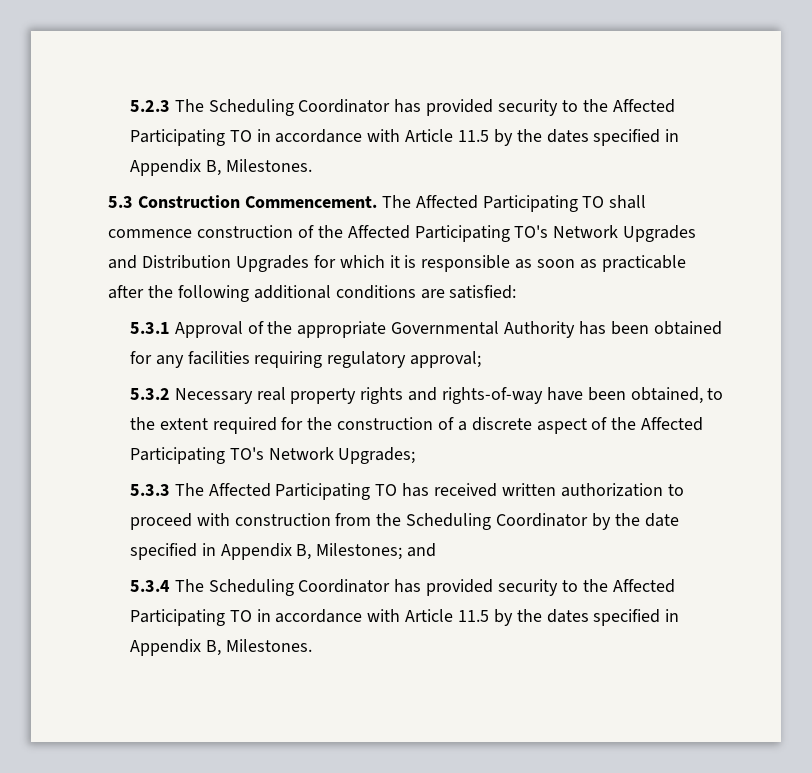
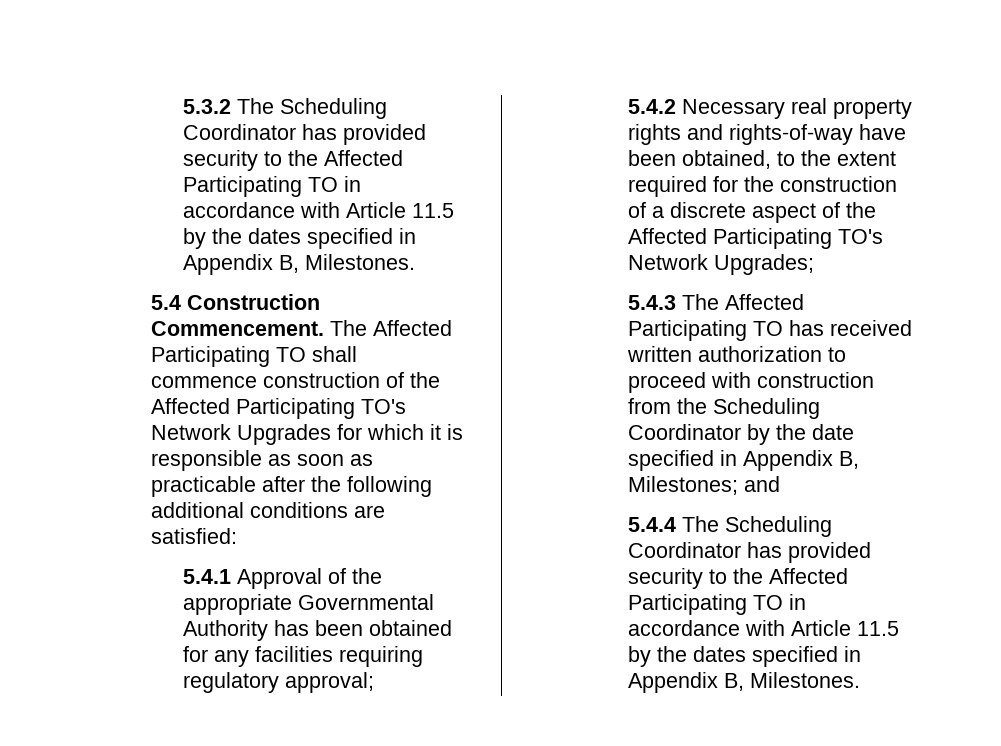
[129,100,170,112] 5.2.3 -> [183,99,232,114] 5.3.2
[108,196,134,208] 5.3 -> [151,295,182,310] 5.4
[108,255,309,272] and Distribution Upgrades -> (332, 434) none
[129,322,170,334] 5.3.1 -> [183,569,232,584] 5.4.1
[129,388,170,400] 5.3.2 -> [628,99,677,114] 5.4.2
[129,484,170,496] 5.3.3 -> [628,295,677,310] 5.4.3
[129,580,170,592] 5.3.4 -> [628,517,677,532] 5.4.4

